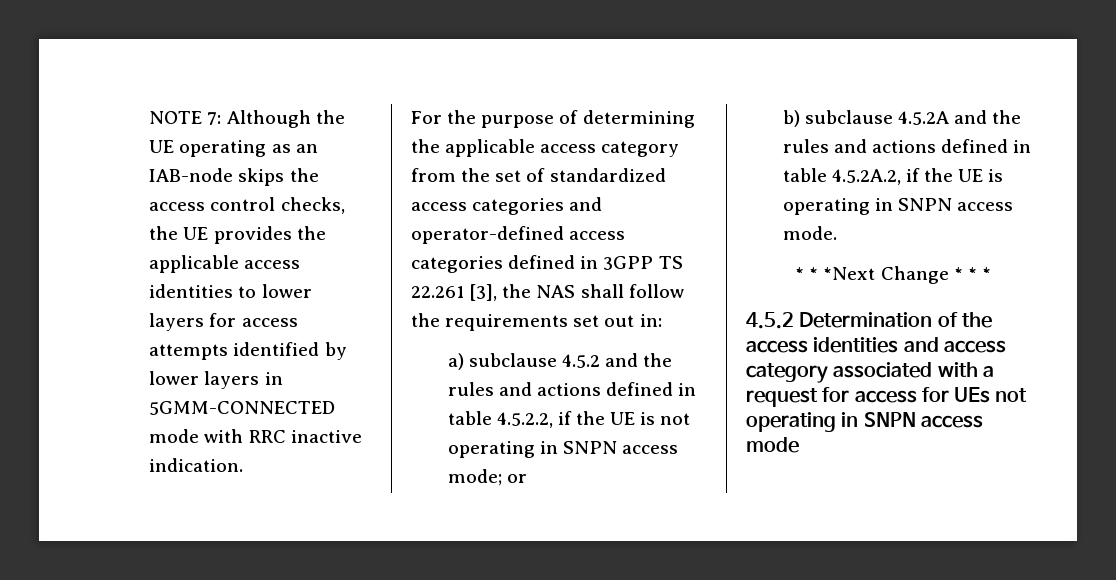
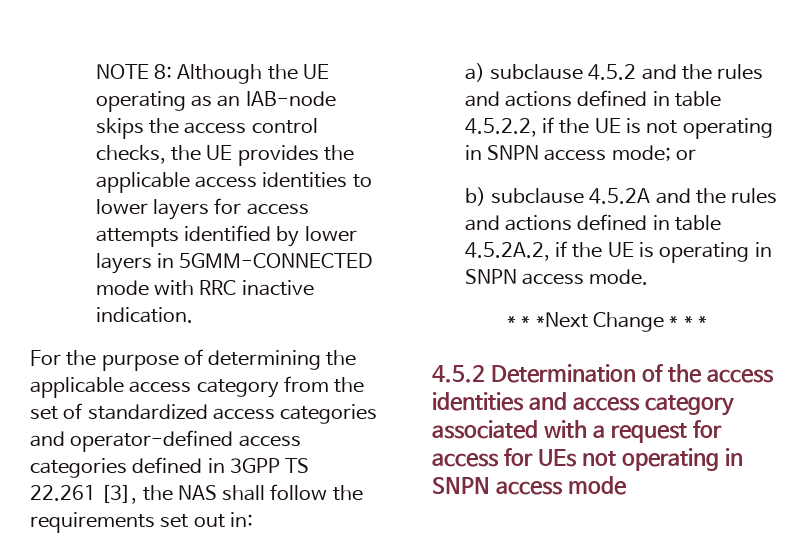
[207,112,222,125] 7: -> [154,64,173,79] 8:

